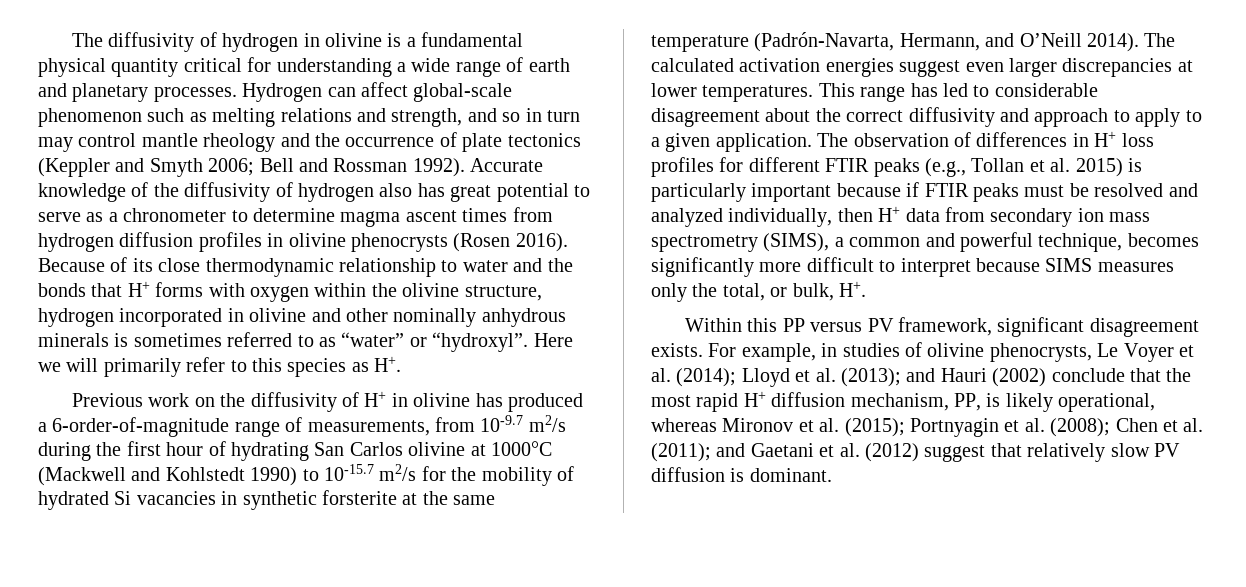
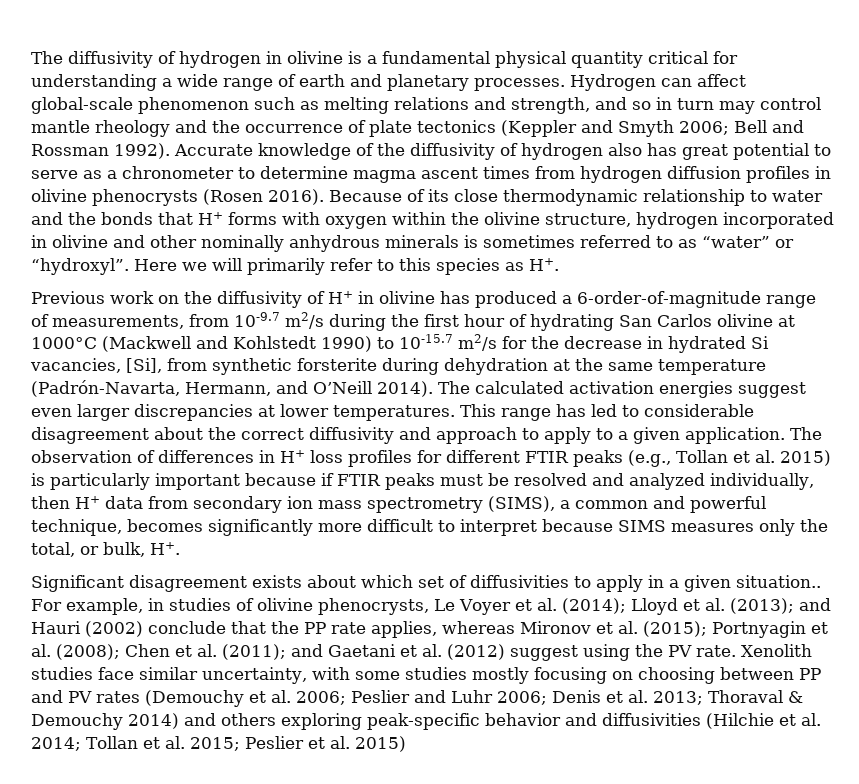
[481,466,574,486] [38,490,397,510] mobility of hydrated Si vacancies in synthetic forsterite -> [564,336,769,353] [30,358,548,375] decrease in hydrated Si vacancies, [Si], from synthetic forsterite during dehydration
[685,317,1199,337] [651,343,703,357] Within this PP versus PV framework, significant disagreement exists. -> [31,575,821,592] Significant disagreement exists about which set of diffusivities to apply in a given situation..
[651,391,1156,412] most rapid H+ diffusion mechanism, PP, is likely operational, -> [304,621,437,638] PP rate applies,
[990,443,1180,462] [651,467,832,482] that relatively slow PV diffusion is dominant. -> [583,644,812,661] [31,667,821,684] [31,690,803,707] [31,713,821,730] [31,736,406,752] using the PV rate. Xenolith studies face similar uncertainty, with some studies mostly focusing on choosing between PP and PV rates (Demouchy et al. 2006; Peslier and Luhr 2006; Denis et al. 2013; Thoraval & Demouchy 2014) and others exploring peak-specific behavior and diffusivities (Hilchie et al. 2014; Tollan et al. 2015; Peslier et al. 2015)

